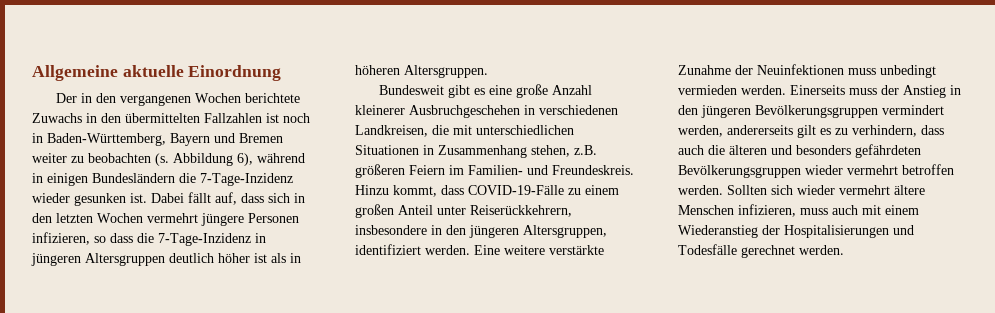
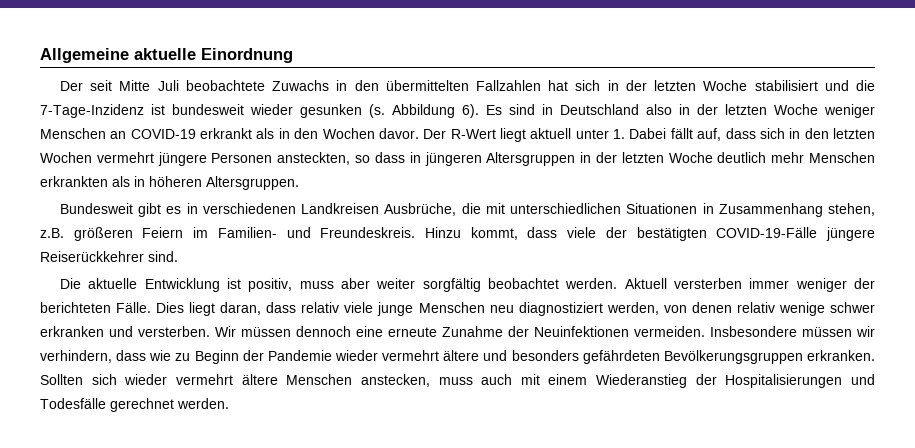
[81,93,301,106] in den vergangenen Wochen berichtete -> [90,80,265,91] seit Mitte Juli beobachtete
[266,113,310,123] [32,133,283,146] [32,153,305,166] [32,173,293,186] [32,193,147,206] ist noch in Baden-Württemberg, Bayern und Bremen weiter zu beobachten (s. Abbildung 6), während in einigen Bundesländern die 7-Tage-Inzidenz wieder gesunken ist. -> [548,80,876,91] [40,104,875,118] [40,128,626,142] hat sich in der letzten Woche stabilisiert und die 7-Tage-Inzidenz ist bundesweit wieder gesunken (s. Abbildung 6). Es sind in Deutschland also in der letzten Woche weniger Menschen an COVID-19 erkrankt als in den Wochen davor. Der R-Wert liegt aktuell unter 1.
[32,232,90,245] infizieren, -> [277,152,351,165] ansteckten,
[137,233,251,246] die 7-Tage-Inzidenz -> (405, 157) none
[169,253,267,263] deutlich höher ist -> [580,152,875,163] [40,176,108,187] in der letzten Woche deutlich mehr Menschen erkrankten
[489,84,593,98] [355,105,618,118] [355,125,428,137] eine große Anzahl kleinerer Ausbruchgeschehen in verschiedenen Landkreisen, -> [186,203,457,216] in verschiedenen Landkreisen Ausbrüche,
[468,185,619,195] [355,204,572,218] [355,225,607,238] [355,244,604,255] [678,64,936,78] [678,85,961,98] [678,105,944,118] [678,125,944,138] [678,144,921,158] [678,164,954,178] [678,185,723,195] COVID-19-Fälle zu einem großen Anteil unter Reiserückkehrern, insbesondere in den jüngeren Altersgruppen, identifiziert werden. Eine weitere verstärkte Zunahme der Neuinfektionen muss unbedingt vermieden werden. Einerseits muss der Anstieg in den jüngeren Bevölkerungsgruppen vermindert werden, andererseits gilt es zu verhindern, dass auch die älteren und besonders gefährdeten Bevölkerungsgruppen wieder vermehrt betroffen werden. -> [567,227,875,241] [40,251,178,262] [60,278,876,292] [40,302,875,316] [40,326,875,337] [40,350,875,364] viele der bestätigten COVID-19-Fälle jüngere Reiserückkehrer sind. // Die aktuelle Entwicklung ist positiv, muss aber weiter sorgfältig beobachtet werden. Aktuell versterben immer weniger der berichteten Fälle. Dies liegt daran, dass relativ viele junge Menschen neu diagnostiziert werden, von denen relativ wenige schwer erkranken und versterben. Wir müssen dennoch eine erneute Zunahme der Neuinfektionen vermeiden. Insbesondere müssen wir verhindern, dass wie zu Beginn der Pandemie wieder vermehrt ältere und besonders gefährdeten Bevölkerungsgruppen erkranken.
[738,204,796,217] infizieren, -> [360,374,430,387] anstecken,

